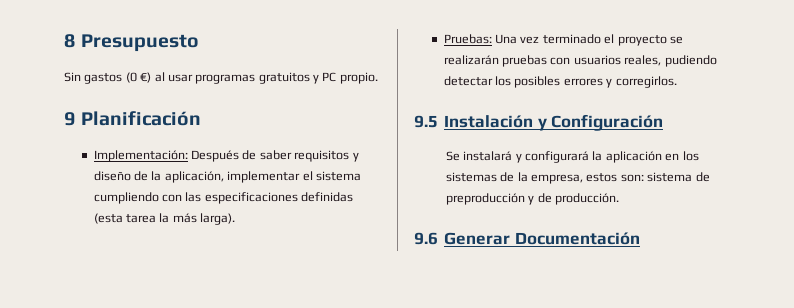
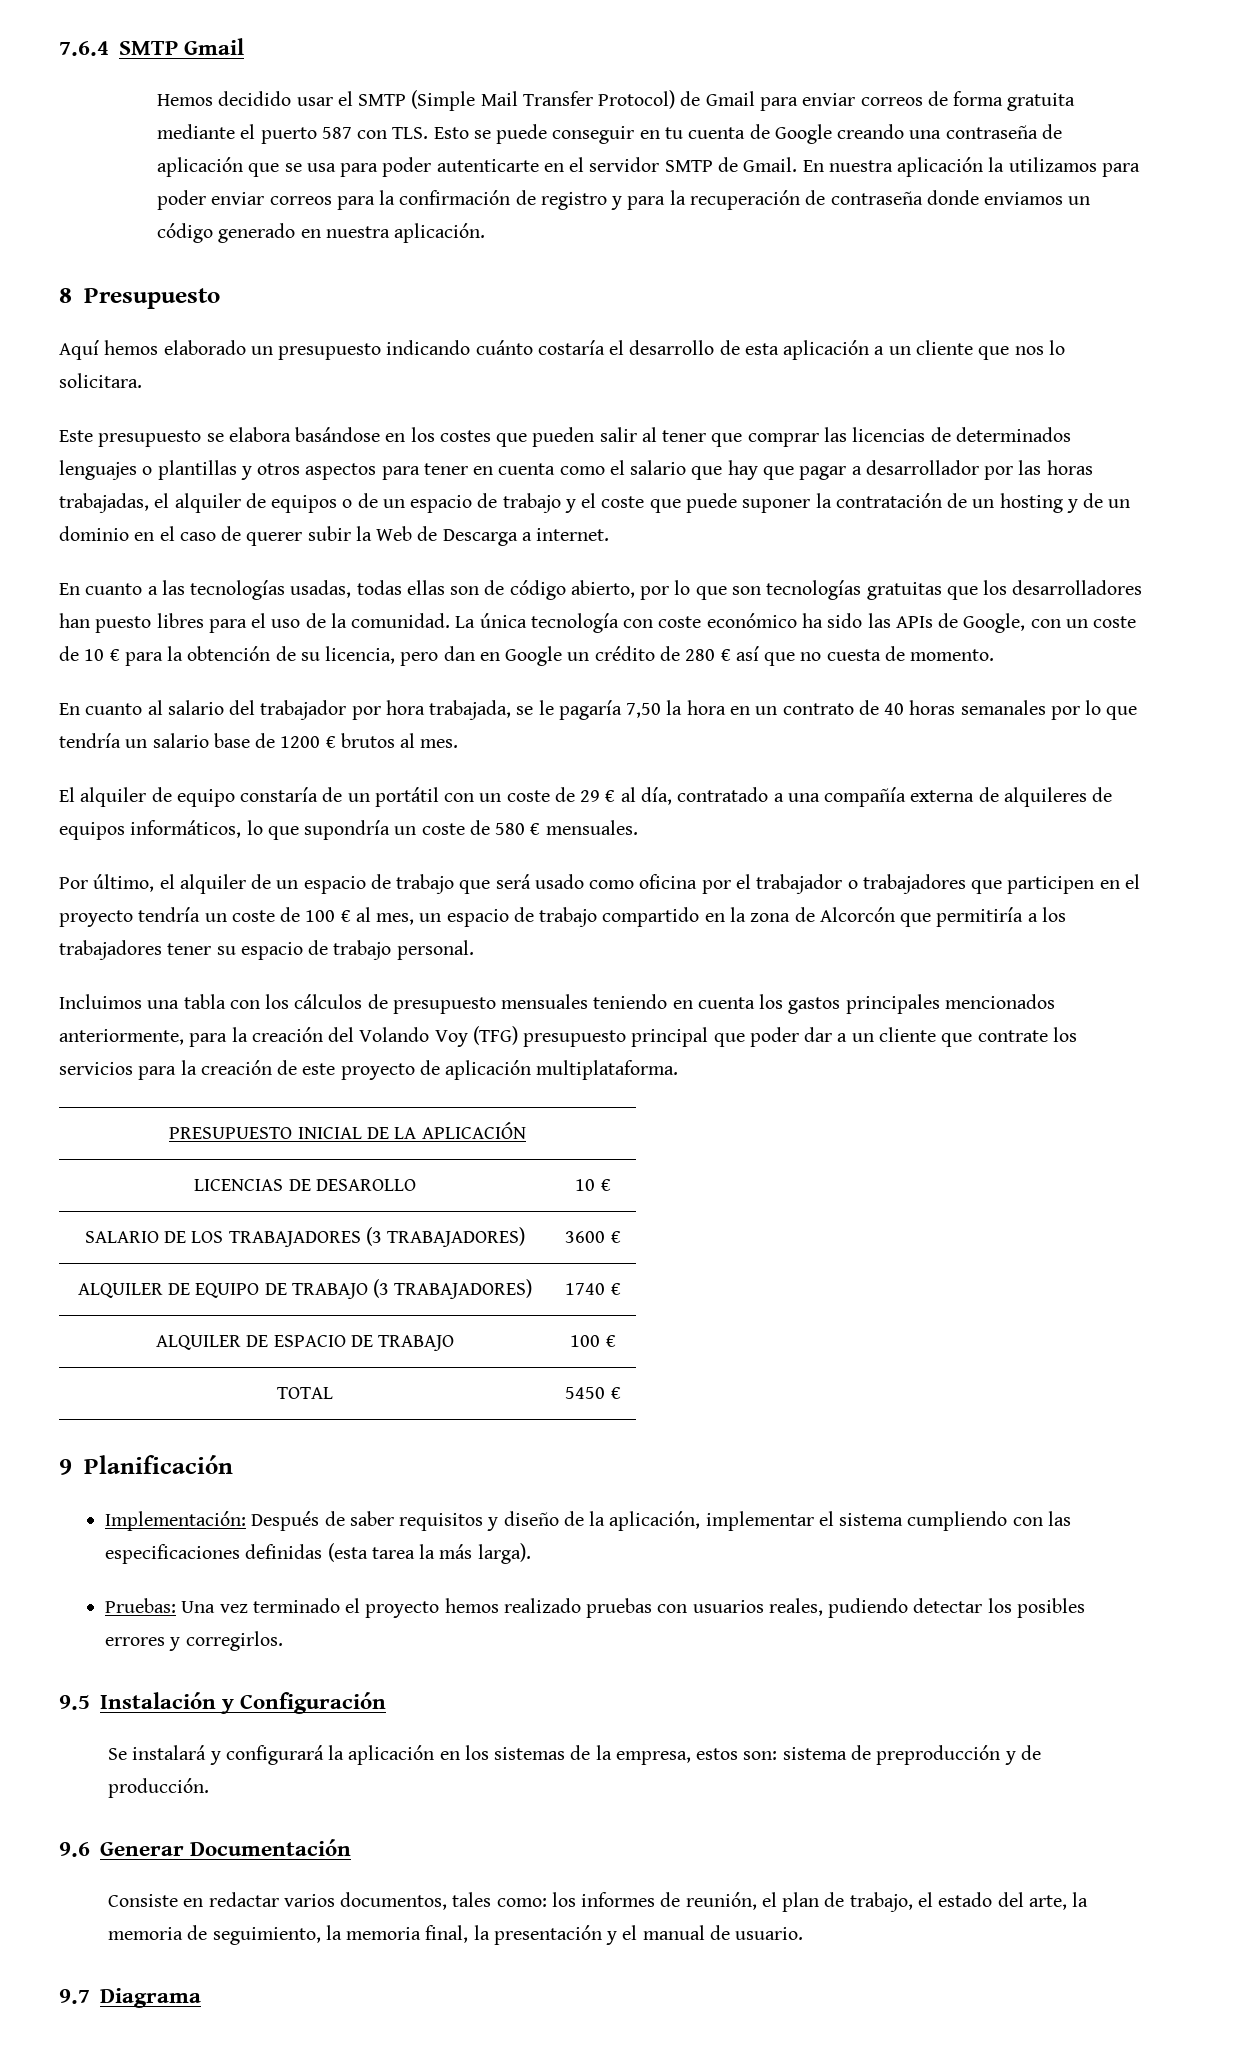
[64,34,200,52] [64,72,378,84] 8 Presupuesto // Sin gastos (0 €) al usar programas gratuitos y PC propio. -> [59,38,244,56] [157,90,1076,111] [157,124,1062,144] [157,157,1140,177] [157,190,1091,210] [157,223,486,243] [59,288,220,309] [59,340,1065,360] [59,373,142,388] [59,427,1071,447] [59,460,1093,480] [59,493,1131,513] [59,526,610,546] [59,580,1143,600] [59,613,1137,633] [59,646,995,666] [59,700,1138,720] [59,733,459,748] [59,787,1113,807] [59,820,638,840] [59,874,1140,894] [59,907,1066,927] [59,940,474,960] [59,994,1055,1014] [59,1026,1077,1047] [59,1060,679,1080] [169,1121,526,1139] [194,1179,416,1191] [575,1179,611,1191] [84,1227,526,1247] [565,1231,621,1243] [77,1279,533,1299] [565,1283,621,1295] [155,1335,455,1351] [570,1335,616,1347] [277,1387,333,1399] [565,1387,621,1399] 7.6.4 SMTP Gmail // Hemos decidido usar el SMTP (Simple Mail Transfer Protocol) de Gmail para enviar correos de forma gratuita mediante el puerto 587 con TLS. Esto se puede conseguir en tu cuenta de Google creando una contraseña de aplicación que se usa para poder autenticarte en el servidor SMTP de Gmail. En nuestra aplicación la utilizamos para poder enviar correos para la confirmación de registro y para la recuperación de contraseña donde enviamos un código generado en nuestra aplicación. // 8 Presupuesto // Aquí hemos elaborado un presupuesto indicando cuánto costaría el desarrollo de esta aplicación a un cliente que nos lo solicitara. // Este presupuesto se elabora basándose en los costes que pueden salir al tener que comprar las licencias de determinados lenguajes o plantillas y otros aspectos para tener en cuenta como el salario que hay que pagar a desarrollador por las horas trabajadas, el alquiler de equipos o de un espacio de trabajo y el coste que puede suponer la contratación de un hosting y de un dominio en el caso de querer subir la Web de Descarga a internet. // En cuanto a las tecnologías usadas, todas ellas son de código abierto, por lo que son tecnologías gratuitas que los desarrolladores han puesto libres para el uso de la comunidad. La única tecnología con coste económico ha sido las APIs de Google, con un coste de 10 € para la obtención de su licencia, pero dan en Google un crédito de 280 € así que no cuesta de momento. // En cuanto al salario del trabajador por hora trabajada, se le pagaría 7,50 la hora en un contrato de 40 horas semanales por lo que tendría un salario base de 1200 € brutos al mes. // El alquiler de equipo constaría de un portátil con un coste de 29 € al día, contratado a una compañía externa de alquileres de equipos informáticos, lo que supondría un coste de 580 € mensuales. // Por último, el alquiler de un espacio de trabajo que será usado como oficina por el trabajador o trabajadores que participen en el proyecto tendría un coste de 100 € al mes, un espacio de trabajo compartido en la zona de Alcorcón que permitiría a los trabajadores tener su espacio de trabajo personal. // Incluimos una tabla con los cálculos de presupuesto mensuales teniendo en cuenta los gastos principales mencionados anteriormente, para la creación del Volando Voy (TFG) presupuesto principal que poder dar a un cliente que contrate los servicios para la creación de este proyecto de aplicación multiplataforma. // PRESUPUESTO INICIAL DE LA APLICACIÓN // LICENCIAS DE DESAROLLO | 10 € // SALARIO DE LOS TRABAJADORES (3 TRABAJADORES) | 3600 € // ALQUILER DE EQUIPO DE TRABAJO (3 TRABAJADORES) | 1740 € // ALQUILER DE ESPACIO DE TRABAJO | 100 € // TOTAL | 5450 €
[669,36,683,44] [443,55,499,65] se realizarán -> [444,1598,581,1613] hemos realizado
(640, 238) none -> [108,1892,1089,1912] [108,1925,804,1945] [59,1988,201,2008] // Consiste en redactar varios documentos, tales como: los informes de reunión, el plan de trabajo, el estado del arte, la memoria de seguimiento, la memoria final, la presentación y el manual de usuario. // 9.7 Diagrama

